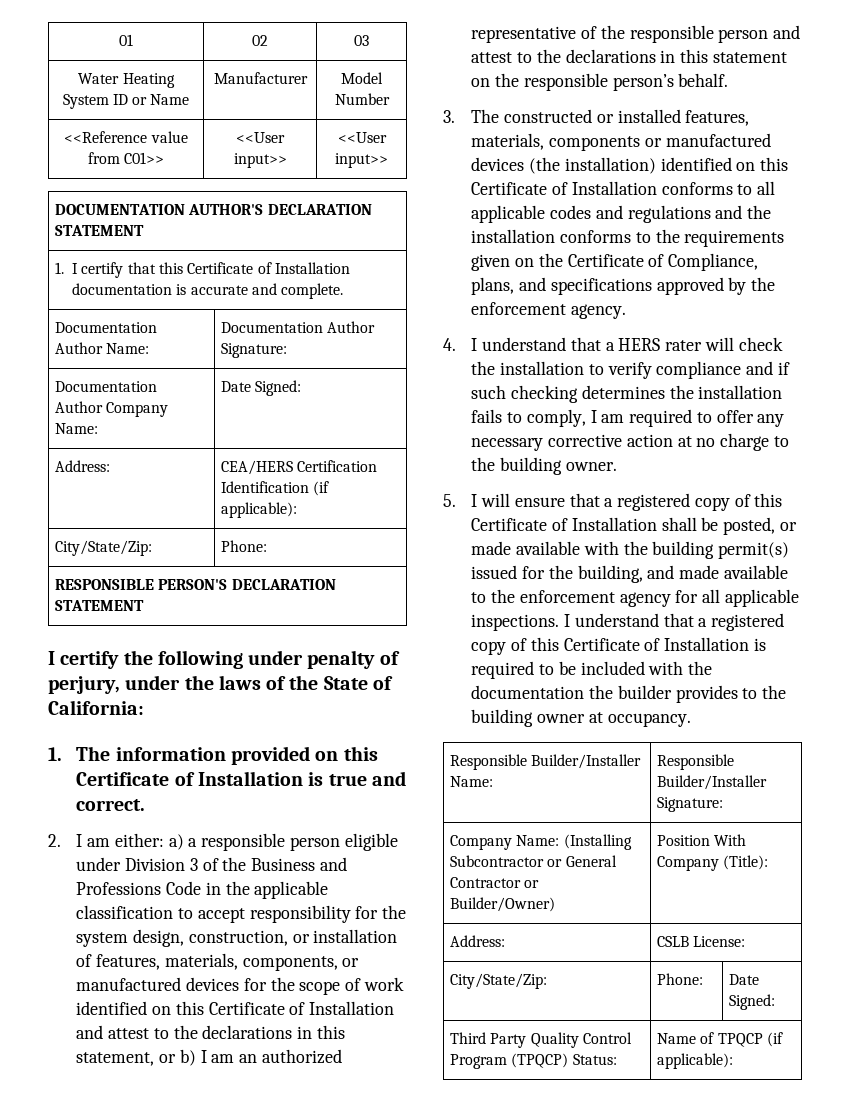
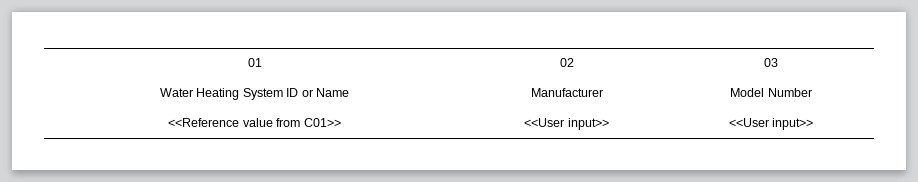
[55,204,372,215] [55,225,145,236] [55,262,351,278] [72,283,344,299] [55,322,158,333] [55,342,150,354] [221,321,376,333] [221,343,288,358] [55,381,158,392] [55,401,169,417] [55,423,99,434] [221,380,302,396] [55,460,111,472] [221,460,378,475] [221,481,330,496] [221,502,298,518] [55,540,153,556] [221,540,268,552] [55,579,336,590] [55,600,145,611] [48,650,400,669] [48,675,393,694] [48,700,144,715] [48,746,378,765] [76,771,406,786] [76,799,146,811] [48,833,398,851] [76,857,347,871] [76,881,329,899] [76,905,407,923] [76,929,398,947] [76,953,360,971] [76,977,404,995] [76,1001,395,1015] [76,1025,345,1039] [76,1049,342,1066] [471,25,801,43] [471,49,787,63] [471,73,729,91] [443,109,750,126] [471,133,771,151] [471,157,789,174] [471,181,776,195] [471,205,772,223] [471,229,785,247] [471,253,759,271] [471,277,776,295] [471,302,627,319] [443,337,783,351] [471,361,790,379] [471,385,783,403] [471,409,785,427] [471,433,789,451] [471,457,617,475] [443,493,783,511] [471,517,797,535] [471,541,790,559] [471,565,788,583] [471,589,799,607] [471,613,785,631] [471,637,766,655] [471,661,713,679] [471,685,787,703] [471,709,691,727] [450,754,642,770] [450,776,494,787] [657,754,735,770] [657,775,768,790] [657,797,724,812] [450,834,632,850] [450,855,617,867] [450,877,540,888] [450,897,556,912] [657,834,747,846] [657,855,769,871] [450,935,506,947] [657,936,746,947] [450,973,548,989] [657,973,704,985] [729,974,760,985] [729,994,776,1010] [450,1032,633,1048] [450,1053,617,1069] [657,1032,784,1047] [657,1053,734,1069] // DOCUMENTATION AUTHOR'S DECLARATION STATEMENT // 1. I certify that this Certificate of Installation documentation is accurate and complete. // Documentation Author Name: | Documentation Author Signature: // Documentation Author Company Name: | Date Signed: // Address: | CEA/HERS Certification Identification (if applicable): // City/State/Zip: | Phone: // RESPONSIBLE PERSON'S DECLARATION STATEMENT // I certify the following under penalty of perjury, under the laws of the State of California: // 1. The information provided on this Certificate of Installation is true and correct. // 2. I am either: a) a responsible person eligible under Division 3 of the Business and Professions Code in the applicable classification to accept responsibility for the system design, construction, or installation of features, materials, components, or manufactured devices for the scope of work identified on this Certificate of Installation and attest to the declarations in this statement, or b) I am an authorized representative of the responsible person and attest to the declarations in this statement on the responsible person’s behalf. // 3. The constructed or installed features, materials, components or manufactured devices (the installation) identified on this Certificate of Installation conforms to all applicable codes and regulations and the installation conforms to the requirements given on the Certificate of Compliance, plans, and specifications approved by the enforcement agency. // 4. I understand that a HERS rater will check the installation to verify compliance and if such checking determines the installation fails to comply, I am required to offer any necessary corrective action at no charge to the building owner. // 5. I will ensure that a registered copy of this Certificate of Installation shall be posted, or made available with the building permit(s) issued for the building, and made available to the enforcement agency for all applicable inspections. I understand that a registered copy of this Certificate of Installation is required to be included with the documentation the builder provides to the building owner at occupancy. // Responsible Builder/Installer Name: | Responsible Builder/Installer Signature: // Company Name: (Installing Subcontractor or General Contractor or Builder/Owner) | Position With Company (Title): // Address: | CSLB License: // City/State/Zip: | Phone: | Date Signed: // Third Party Quality Control Program (TPQCP) Status: | Name of TPQCP (if applicable): -> (814, 124) none

